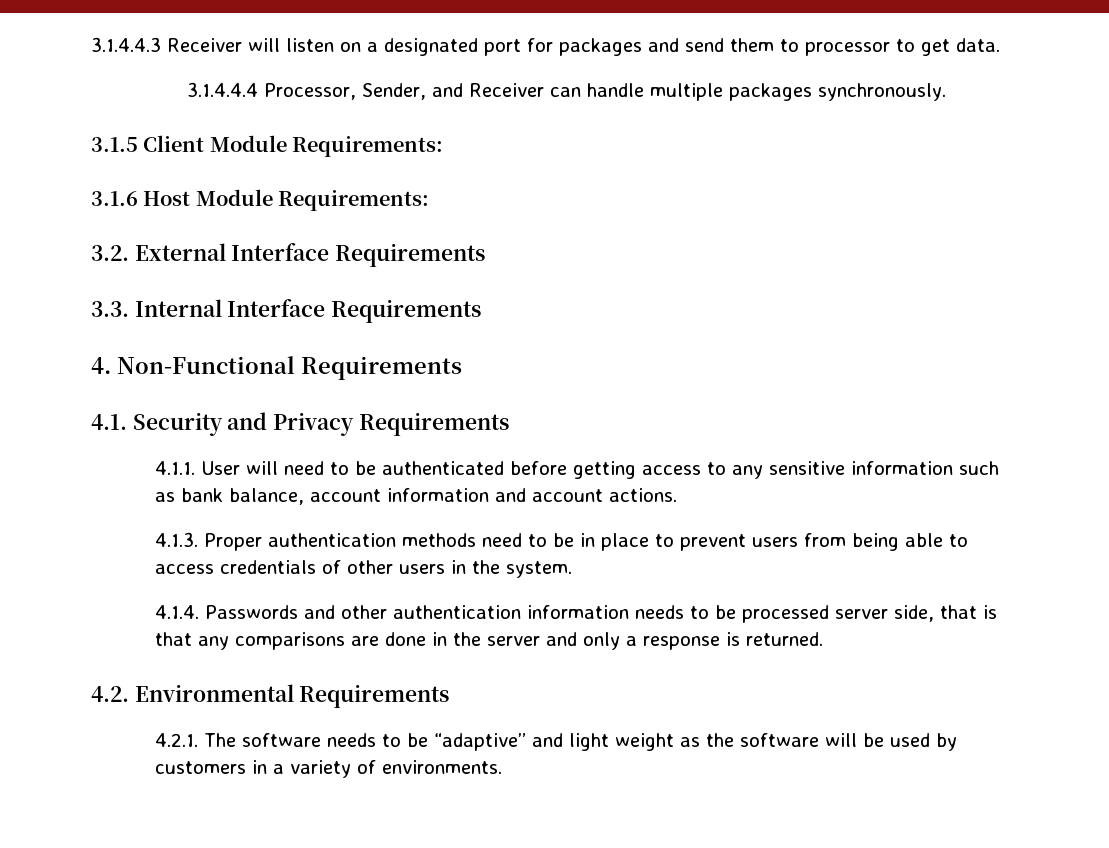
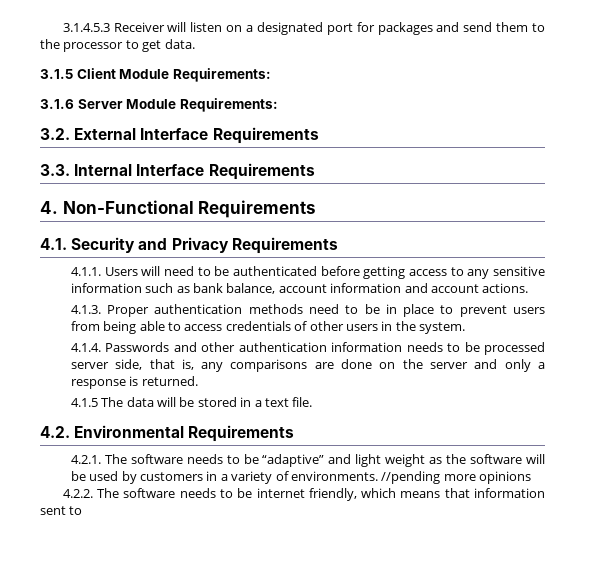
[91,37,161,52] 3.1.4.4.3 -> [62,23,110,32] 3.1.4.5.3
(799, 45) none -> [40,39,60,49] the
[186,82,946,101] // 3.1.4.4.4 Processor, Sender, and Receiver can handle multiple packages synchronously. -> (195, 44) none
[143,191,191,206] Host -> [77,99,123,109] Server
[200,461,240,475] User -> [104,267,138,276] Users
[982,605,997,619] [154,632,192,646] is that -> [181,359,194,370] is,
[431,632,447,646] in -> [379,362,396,369] on
(823, 639) none -> [70,397,313,407] // 4.1.5 The data will be stored in a text file.
(502, 767) none -> [381,471,532,484] [62,488,545,501] [40,506,83,515] //pending more opinions // 4.2.2. The software needs to be internet friendly, which means that information sent to

